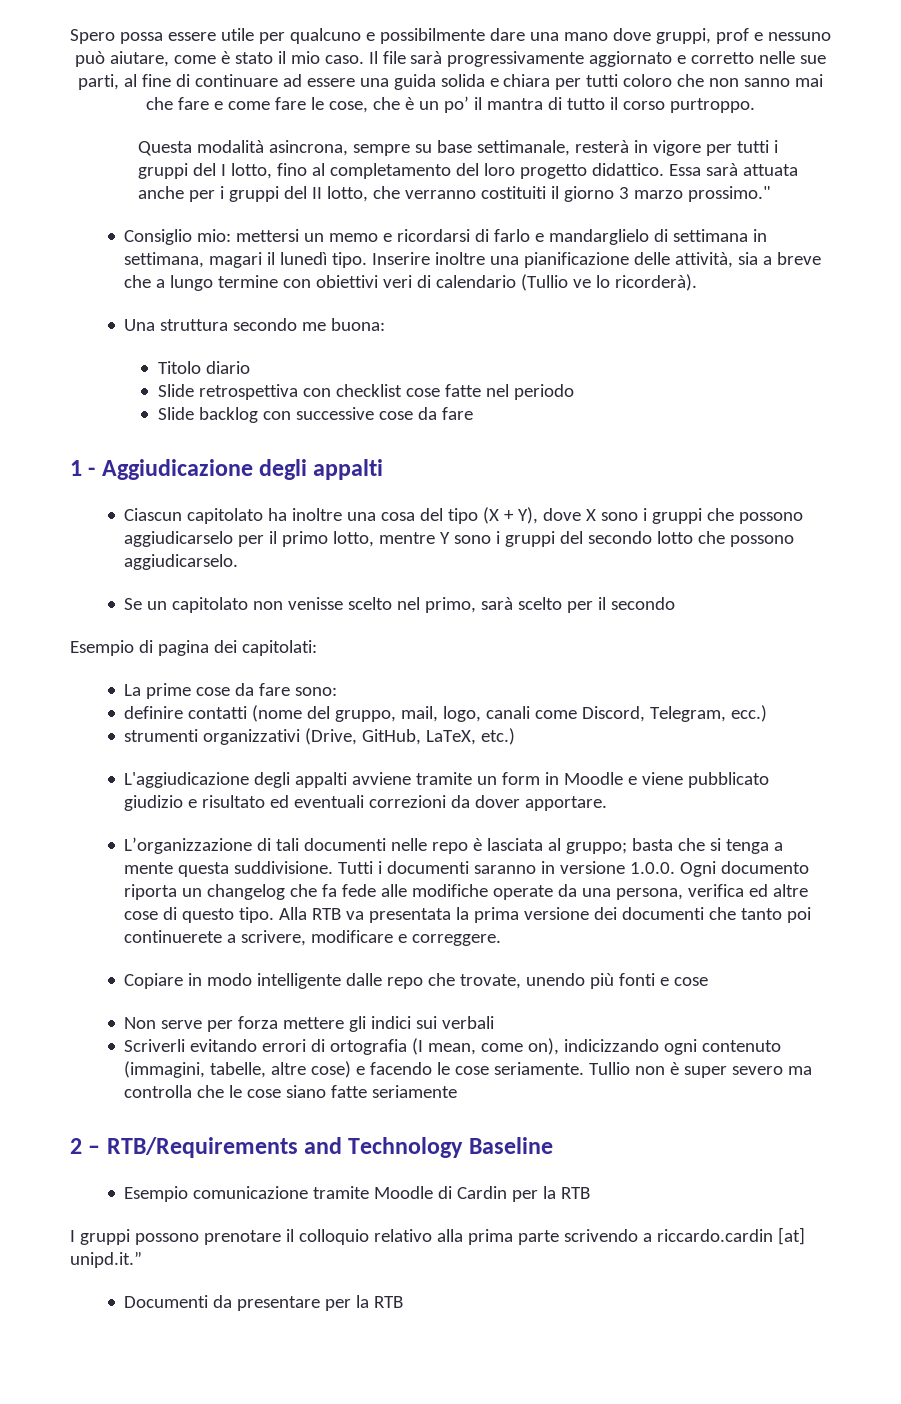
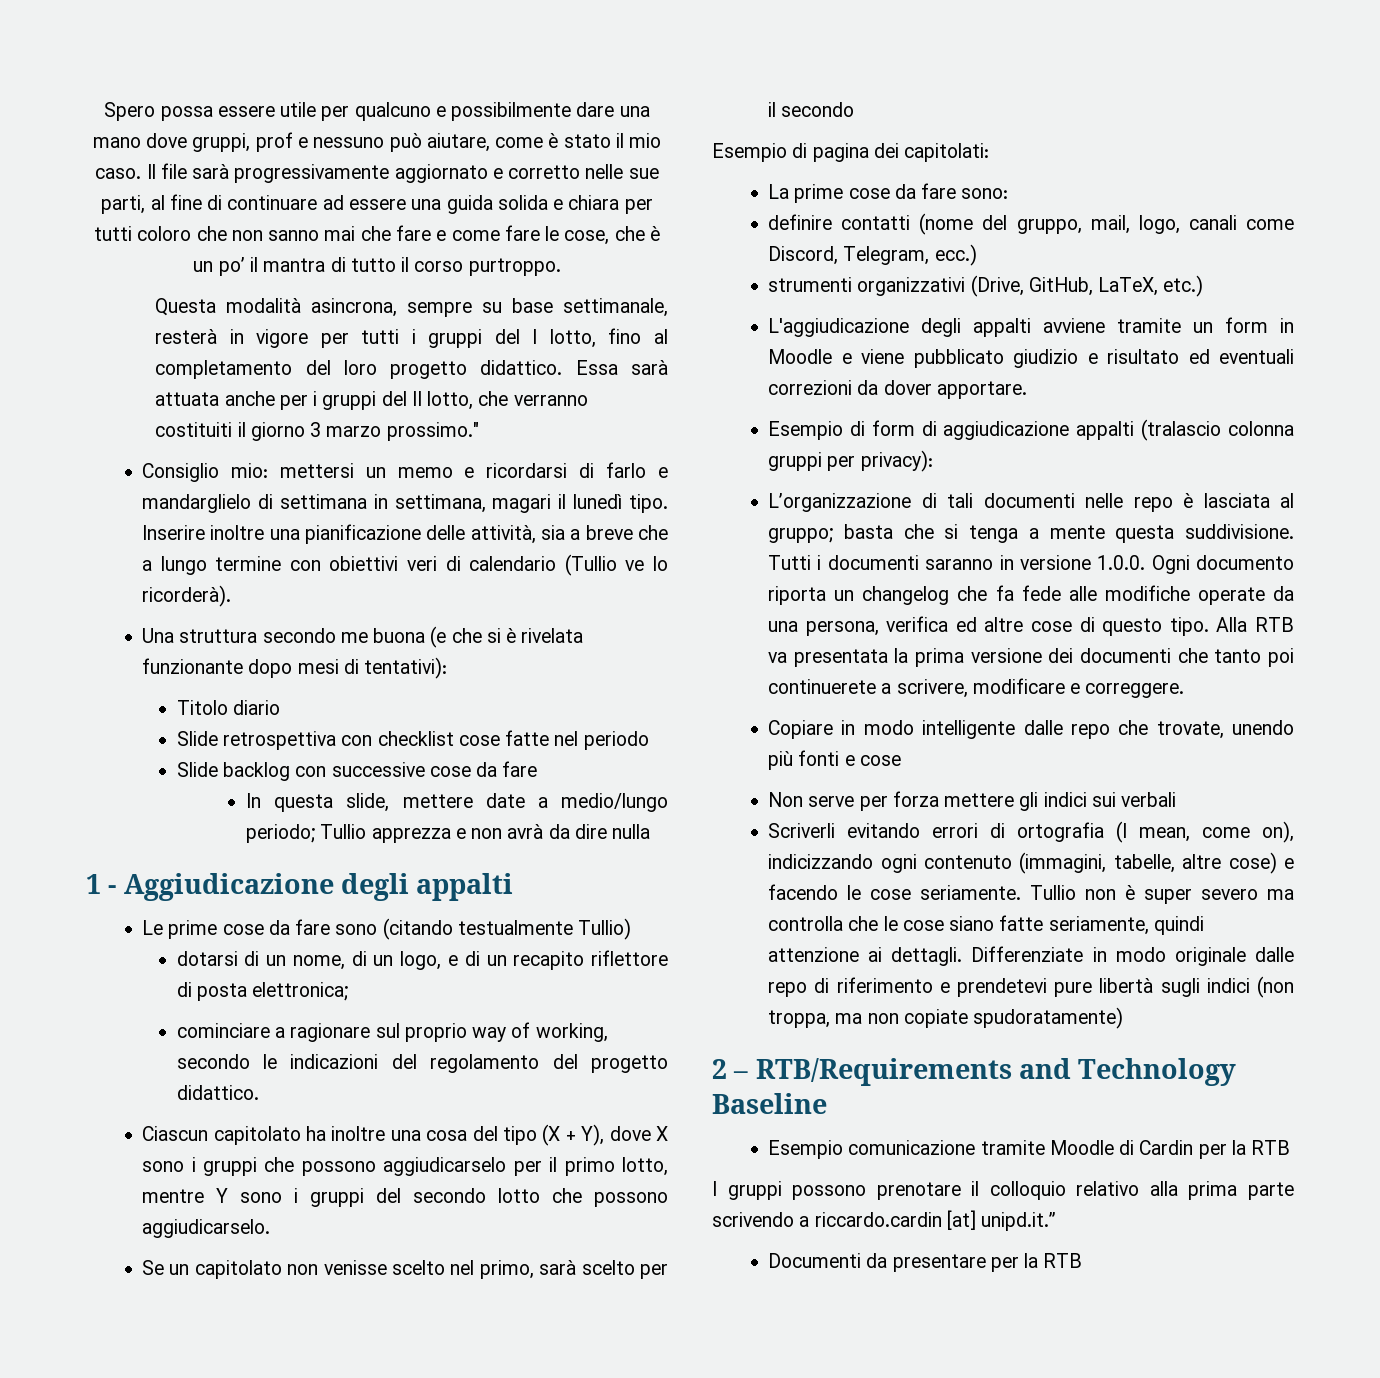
[331,318,386,331] buona: -> [373,626,584,648] [142,657,448,679] buona (e che si è rivelata funzionante dopo mesi di tentativi):
(474, 413) none -> [246,793,668,812] [246,824,651,843] // In questa slide, mettere date a medio/lungo periodo; Tullio apprezza e non avrà da dire nulla
(384, 469) none -> [142,918,632,940] [176,950,668,970] [176,982,349,1001] [176,1022,608,1042] [176,1054,668,1073] [176,1085,259,1100] // Le prime cose da fare sono (citando testualmente Tullio) // dotarsi di un nome, di un logo, e di un recapito riflettore di posta elettronica; // cominciare a ragionare sul proprio way of working, secondo le indicazioni del regolamento del progetto didattico.
(608, 803) none -> [768,419,1294,441] [768,450,933,472] // Esempio di form di aggiudicazione appalti (tralascio colonna gruppi per privacy):
[372,1085,458,1098] seriamente -> [1048,916,1204,935] [768,946,1294,966] [768,976,1294,998] [768,1007,1124,1029] seriamente, quindi attenzione ai dettagli. Differenziate in modo originale dalle repo di riferimento e prendetevi pure libertà sugli indici (non troppa, ma non copiate spudoratamente)

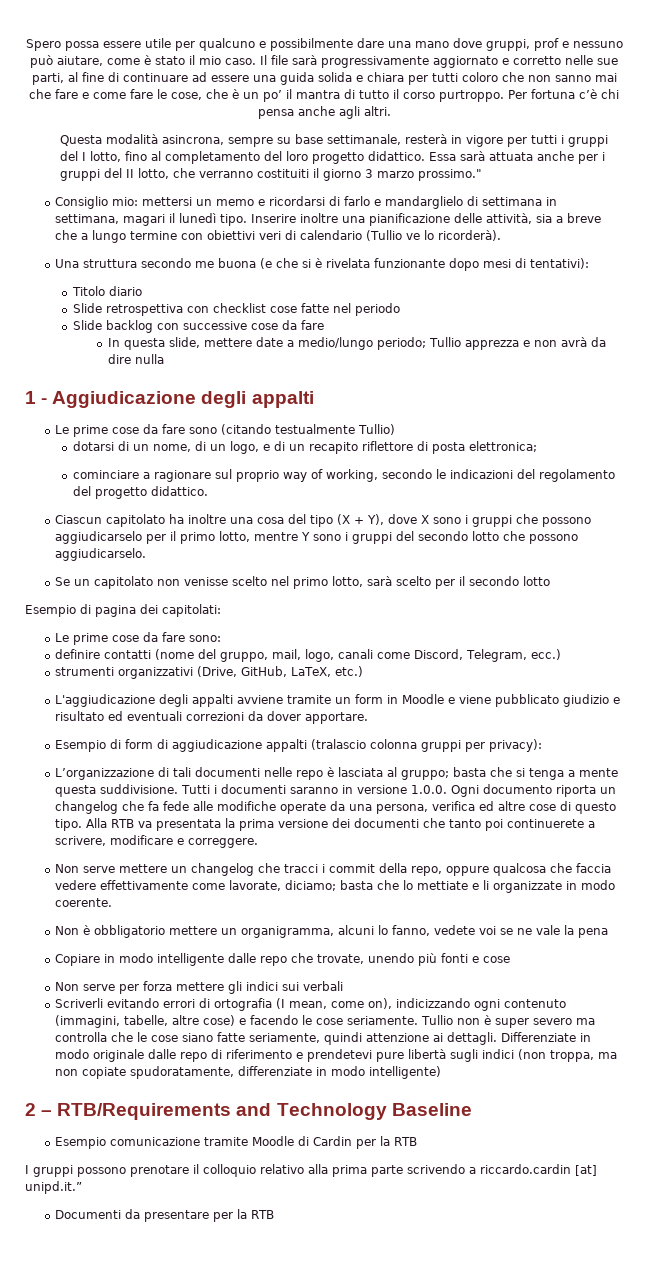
(561, 267) none -> [508,89,619,99] [257,106,391,119] Per fortuna c’è chi pensa anche agli altri.
[479,1260,534,1279] primo, -> [293,576,364,589] primo lotto,
(855, 109) none -> [523,576,551,586] lotto
[768,184,790,199] La -> [55,633,70,642] Le
(1185, 690) none -> [55,863,612,876] [55,880,616,893] [55,898,113,907] [55,925,609,938] // Non serve mettere un changelog che tracci i commit della repo, oppure qualcosa che faccia vedere effettivamente come lavorate, diciamo; basta che lo mettiate e li organizzate in modo coerente. // Non è obbligatorio mettere un organigramma, alcuni lo fanno, vedete voi se ne vale la pena
[973,1007,1124,1029] spudoratamente) -> [130,1066,442,1079] spudoratamente, differenziate in modo intelligente)

